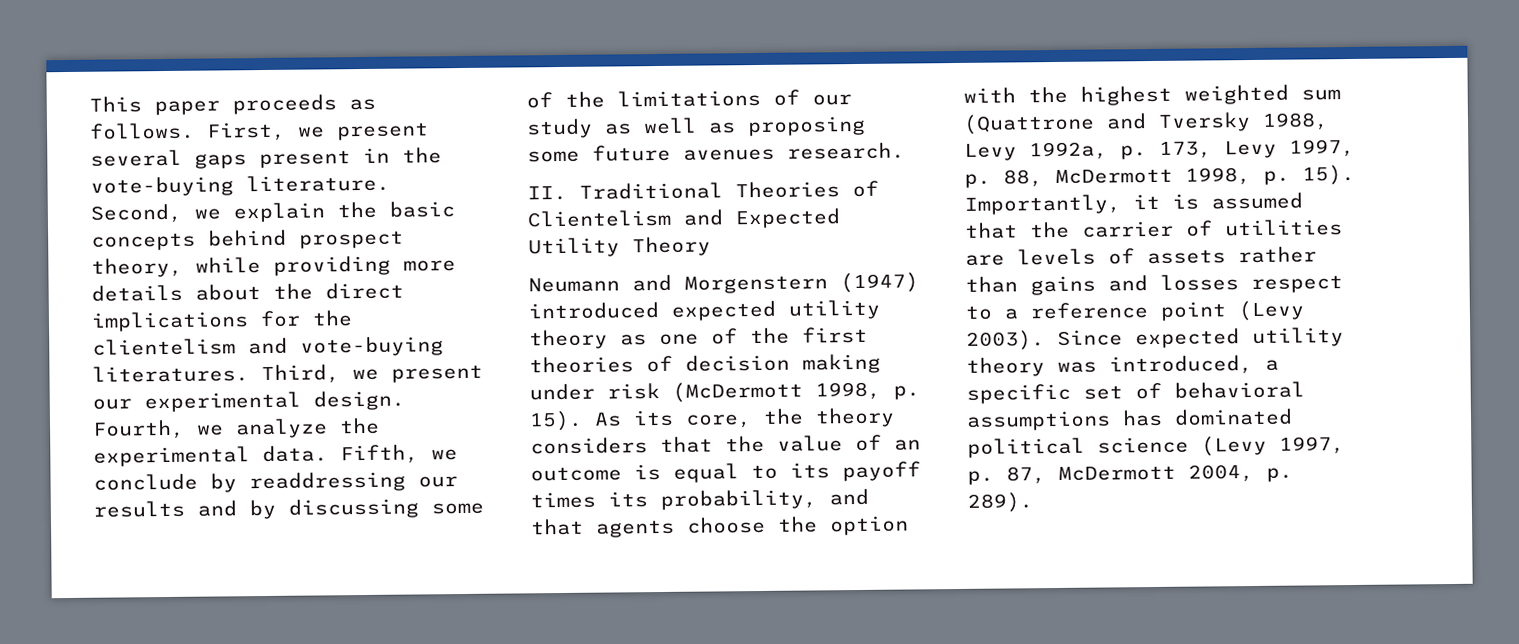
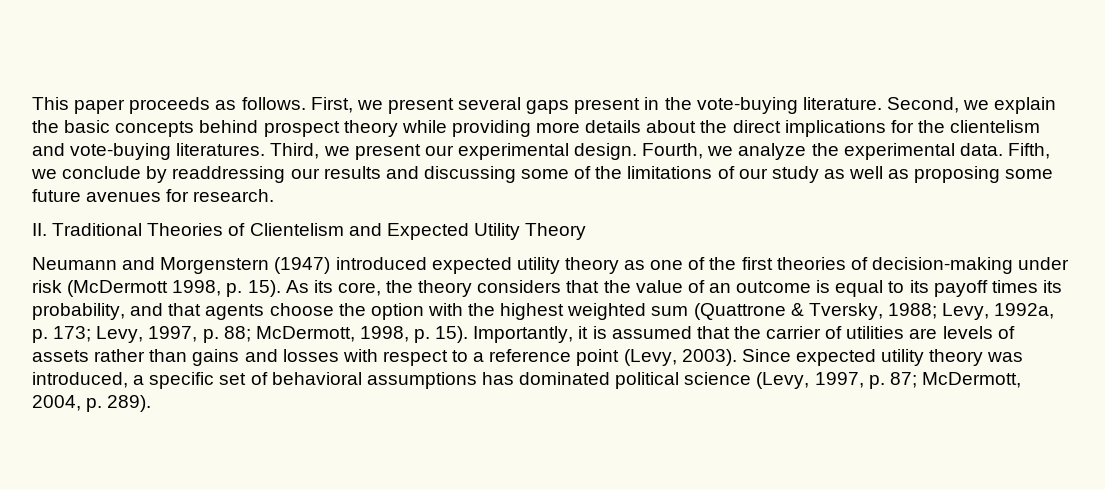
[91,257,183,278] theory, -> [343,120,398,137] theory
[249,499,276,520] by -> (419, 172) none
(775, 154) none -> [166,189,190,202] for
[685,353,881,374] decision making -> [871,257,1013,274] decision-making
[1106,112,1329,132] [964,138,1355,161] [964,168,1173,188] and Tversky 1988, Levy 1992a, p. 173, Levy 1997, p. 88, McDermott -> [790,303,1055,320] [32,326,355,343] & Tversky, 1988; Levy, 1992a, p. 173; Levy, 1997, p. 88; McDermott,
(1239, 282) none -> [342,349,378,362] with
[1238,300,1305,322] (Levy -> [623,349,677,366] (Levy,
[1201,435,1345,457] [967,465,1176,485] (Levy 1997, p. 87, McDermott -> [756,372,1021,389] (Levy, 1997, p. 87; McDermott,

